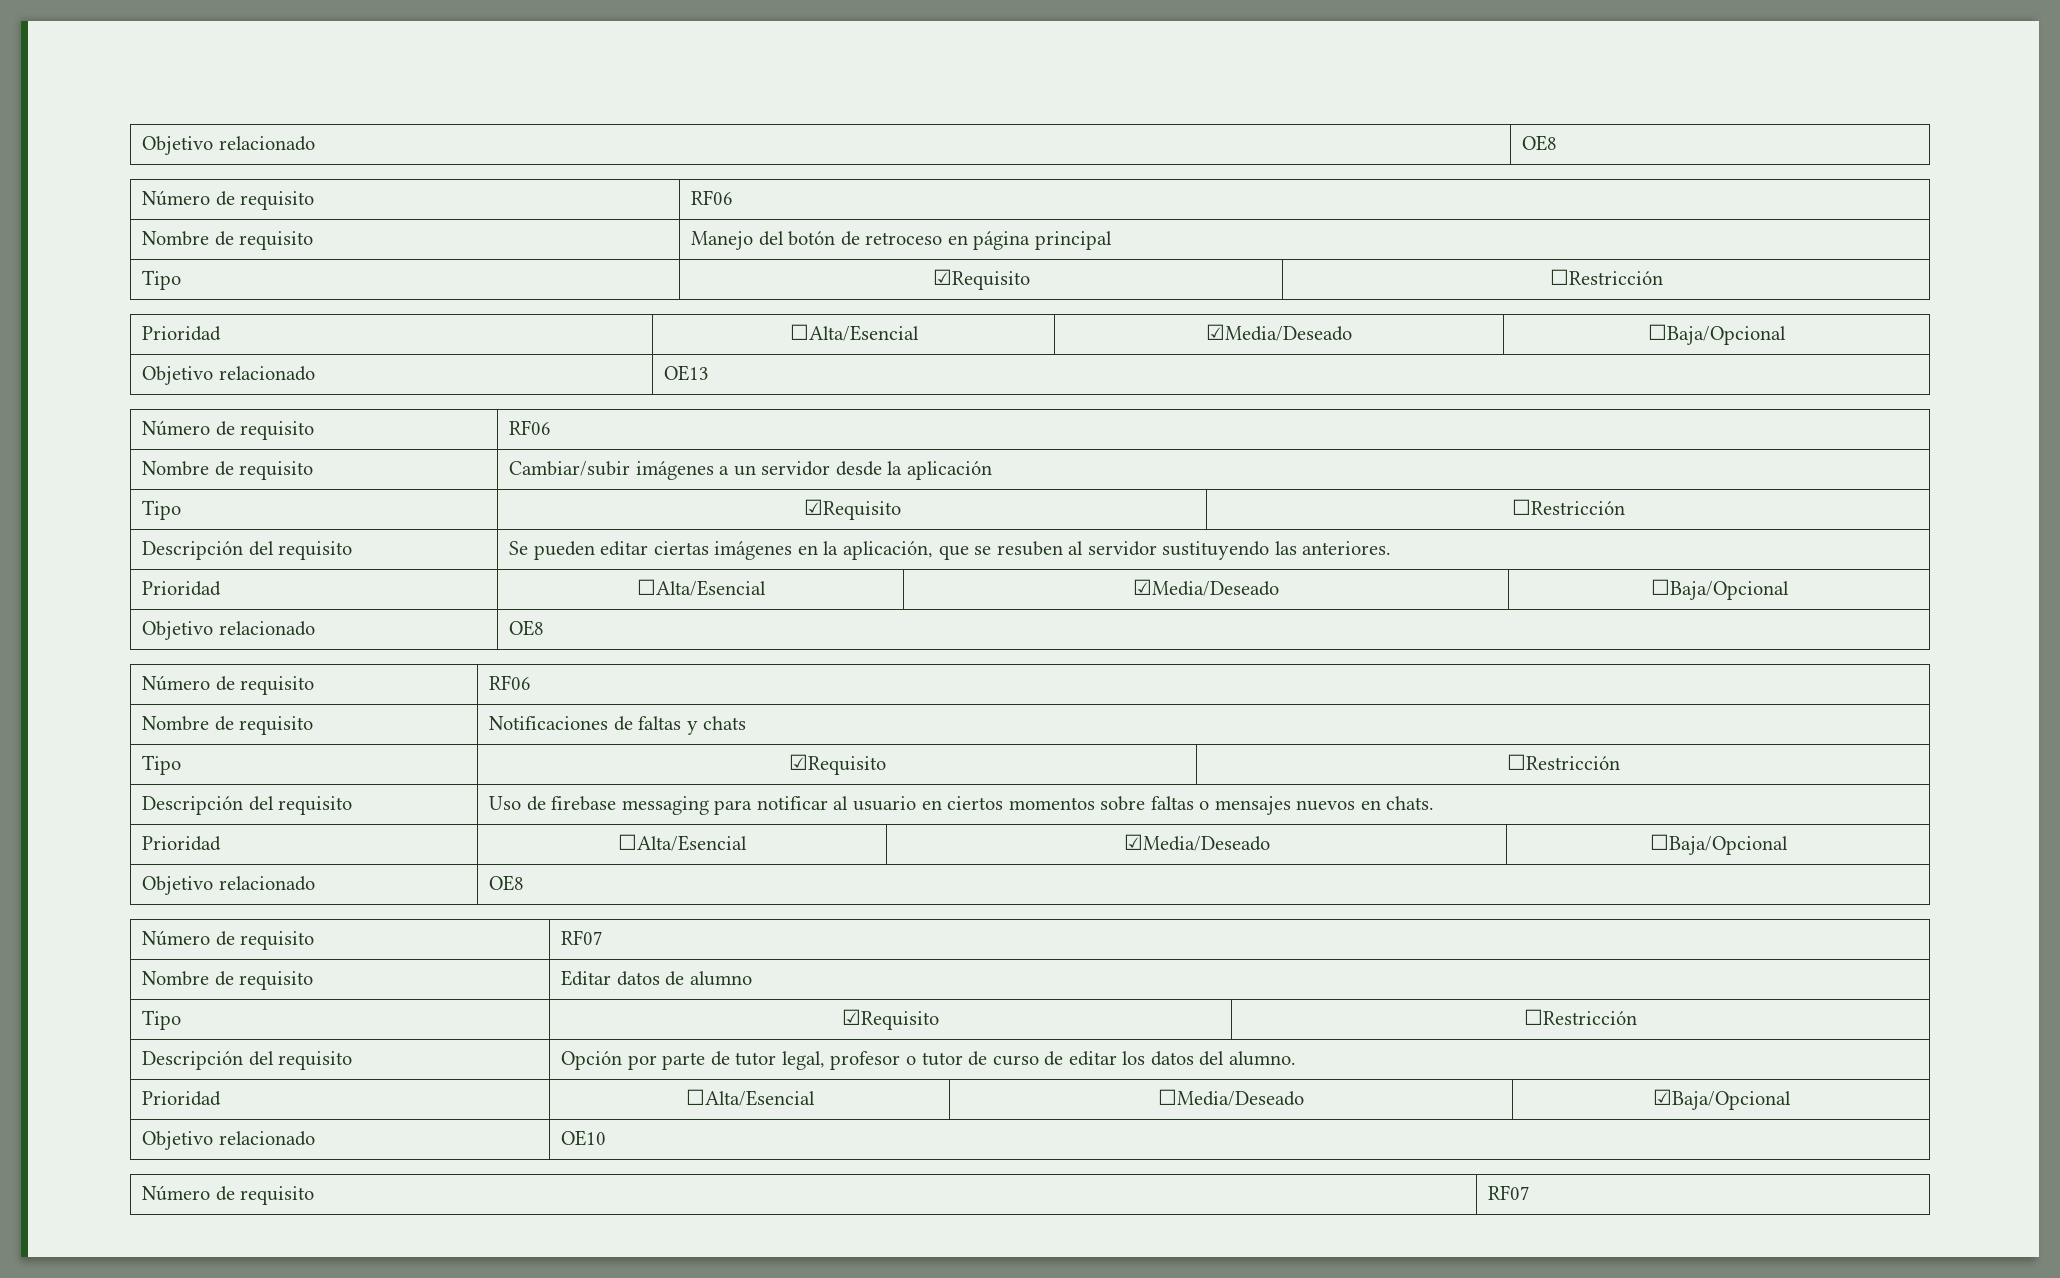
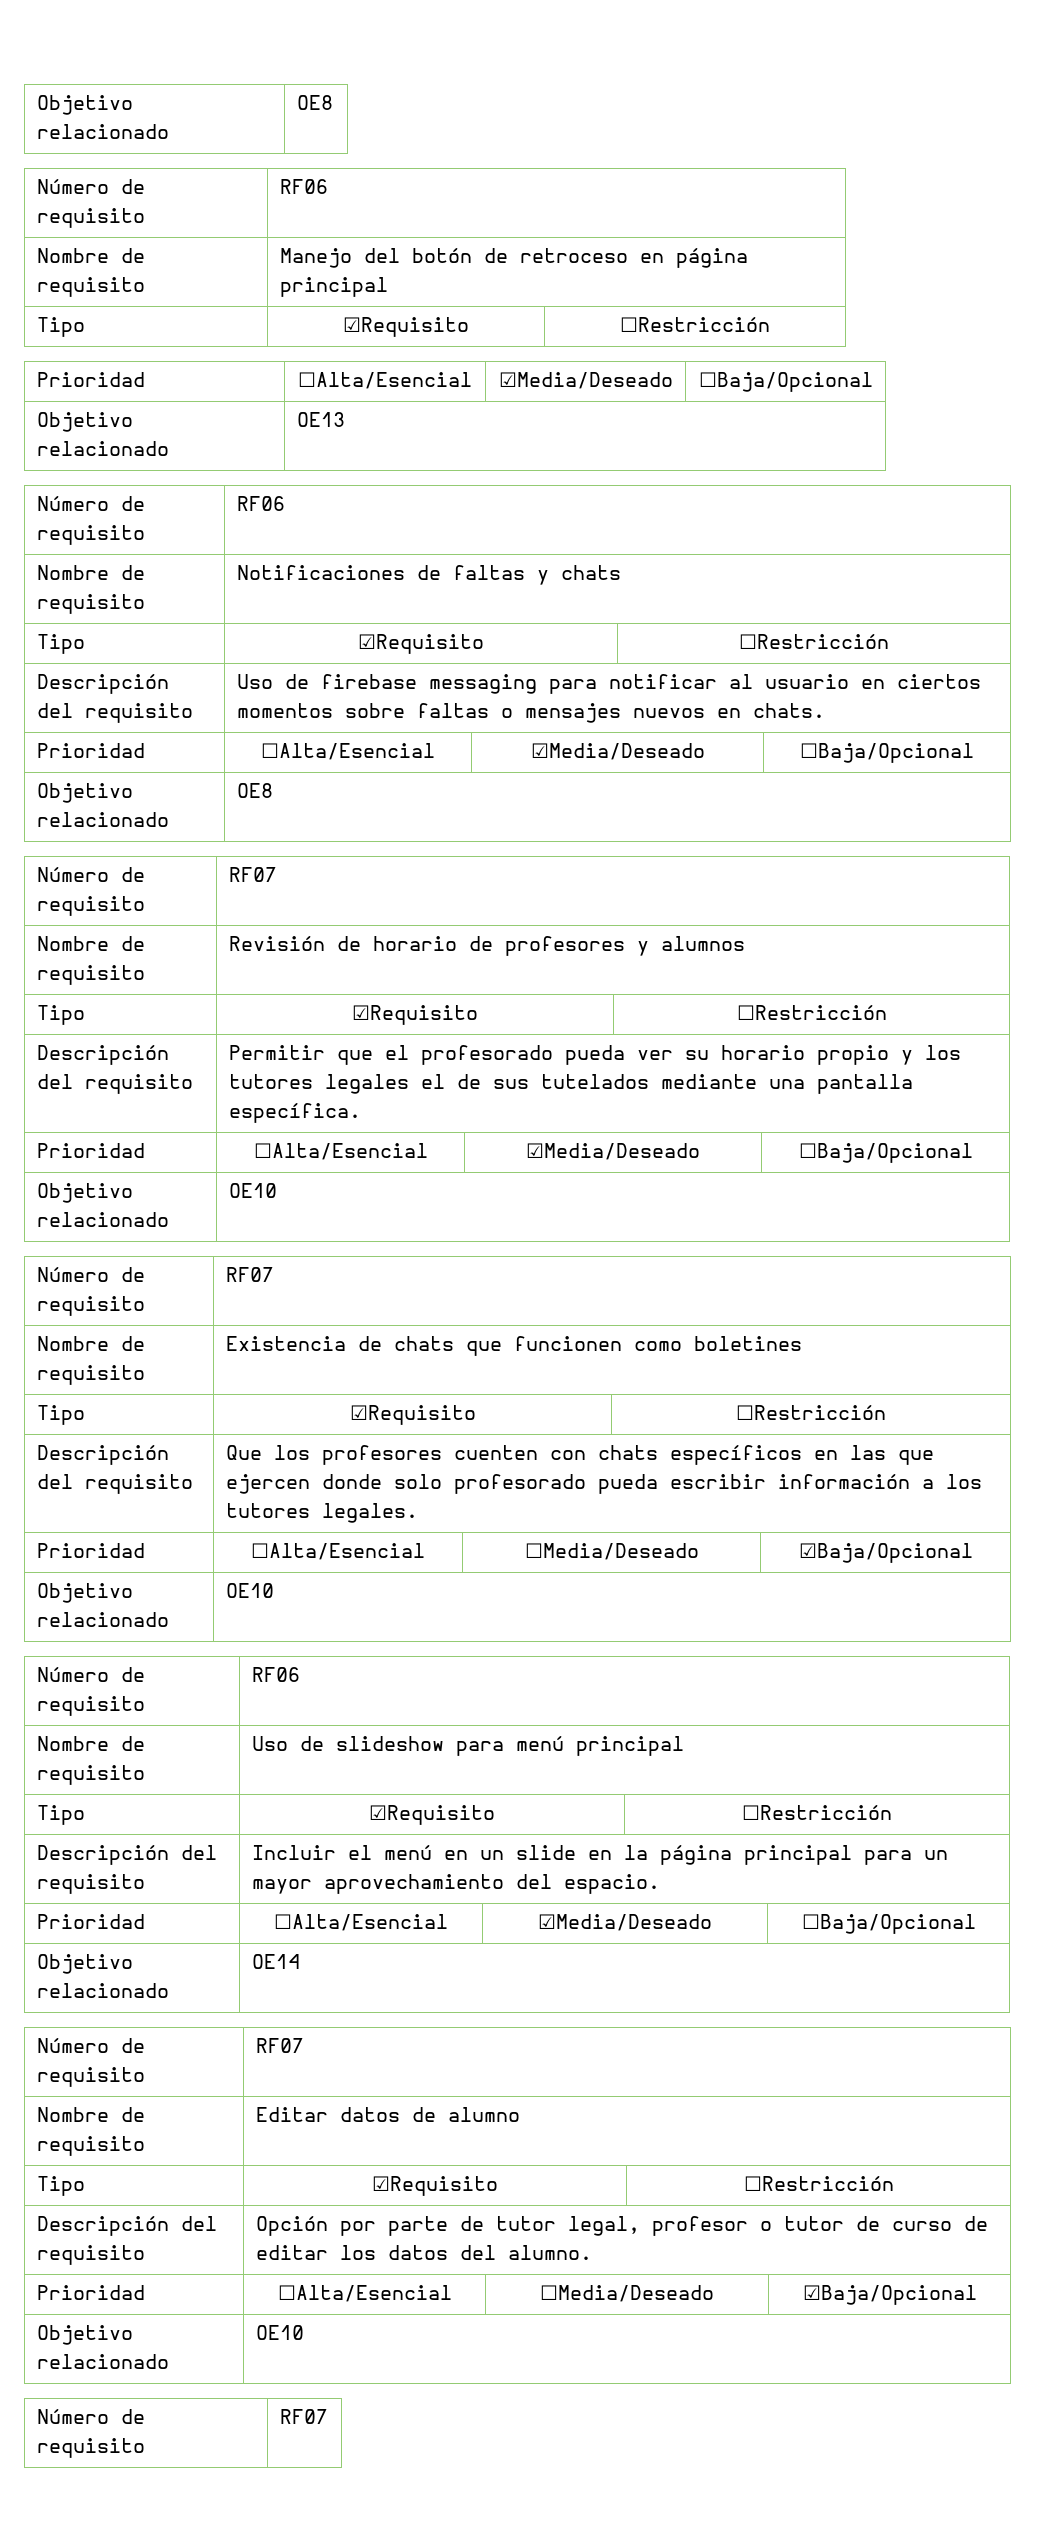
[142,461,314,480] [509,461,993,480] [142,500,182,520] [803,499,901,520] [1511,499,1625,515] [142,541,353,560] [509,541,1392,560] [142,581,222,596] [636,579,766,596] [1133,579,1279,596] [1650,579,1789,600] [142,621,315,640] [509,620,545,636] [142,676,315,695] [489,675,532,690] // Nombre de requisito | Cambiar/subir imágenes a un servidor desde la aplicación // Tipo | ☑Requisito | ☐Restricción // Descripción del requisito | Se pueden editar ciertas imágenes en la aplicación, que se resuben al servidor sustituyendo las anteriores. // Prioridad | ☐Alta/Esencial | ☑Media/Deseado | ☐Baja/Opcional // Objetivo relacionado | OE8 // Número de requisito | RF06 -> (285, 503) none
(604, 937) none -> [36,936,145,951] [36,965,145,985] [228,936,745,956] [36,1005,85,1025] [352,1005,478,1025] [736,1005,887,1020] [36,1045,169,1065] [36,1074,193,1094] [228,1045,961,1065] [228,1074,913,1094] [228,1103,361,1123] [36,1143,145,1158] [253,1143,428,1160] [526,1143,700,1160] [798,1143,973,1163] [36,1183,133,1203] [36,1212,169,1227] [228,1183,277,1198] [36,1267,145,1282] [36,1296,145,1316] [225,1267,274,1282] [36,1336,145,1351] [36,1365,145,1385] [225,1336,802,1356] [36,1405,85,1425] [349,1405,476,1425] [736,1405,886,1420] [36,1445,169,1465] [36,1474,193,1494] [225,1445,934,1465] [225,1474,982,1494] [225,1503,418,1523] [36,1543,145,1558] [251,1543,425,1560] [524,1543,699,1560] [798,1543,973,1563] [36,1583,133,1603] [36,1612,169,1627] [225,1583,274,1598] [36,1667,145,1682] [36,1696,145,1716] [251,1667,300,1682] [36,1736,145,1751] [36,1765,145,1785] [251,1736,684,1756] [36,1805,85,1825] [369,1805,495,1825] [742,1805,892,1820] [36,1845,217,1865] [36,1874,145,1894] [251,1845,948,1865] [251,1874,660,1894] [36,1914,145,1929] [274,1914,448,1931] [538,1914,712,1931] [801,1914,976,1934] [36,1954,133,1974] [36,1983,169,1998] [251,1954,300,1969] [36,2038,145,2053] [36,2067,145,2087] [255,2038,304,2053] // Nombre de requisito | Revisión de horario de profesores y alumnos // Tipo | ☑Requisito | ☐Restricción // Descripción del requisito | Permitir que el profesorado pueda ver su horario propio y los tutores legales el de sus tutelados mediante una pantalla específica. // Prioridad | ☐Alta/Esencial | ☑Media/Deseado | ☐Baja/Opcional // Objetivo relacionado | OE10 // Número de requisito | RF07 // Nombre de requisito | Existencia de chats que funcionen como boletines // Tipo | ☑Requisito | ☐Restricción // Descripción del requisito | Que los profesores cuenten con chats específicos en las que ejercen donde solo profesorado pueda escribir información a los tutores legales. // Prioridad | ☐Alta/Esencial | ☐Media/Deseado | ☑Baja/Opcional // Objetivo relacionado | OE10 // Número de requisito | RF06 // Nombre de requisito | Uso de slideshow para menú principal // Tipo | ☑Requisito | ☐Restricción // Descripción del requisito | Incluir el menú en un slide en la página principal para un mayor aprovechamiento del espacio. // Prioridad | ☐Alta/Esencial | ☑Media/Deseado | ☐Baja/Opcional // Objetivo relacionado | OE14 // Número de requisito | RF07

